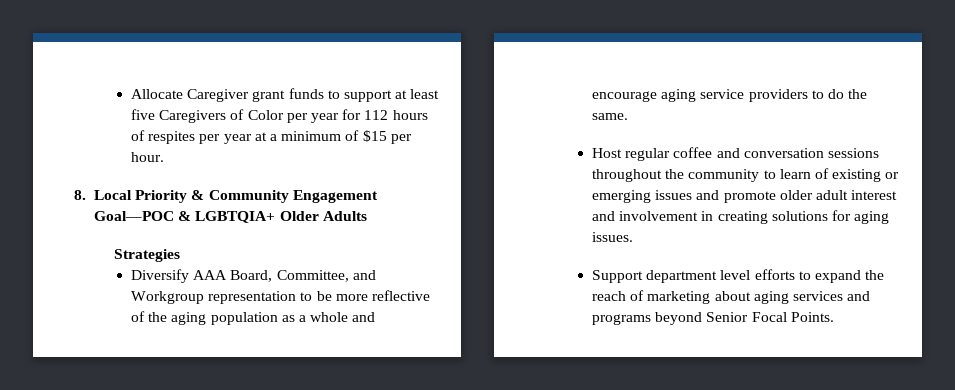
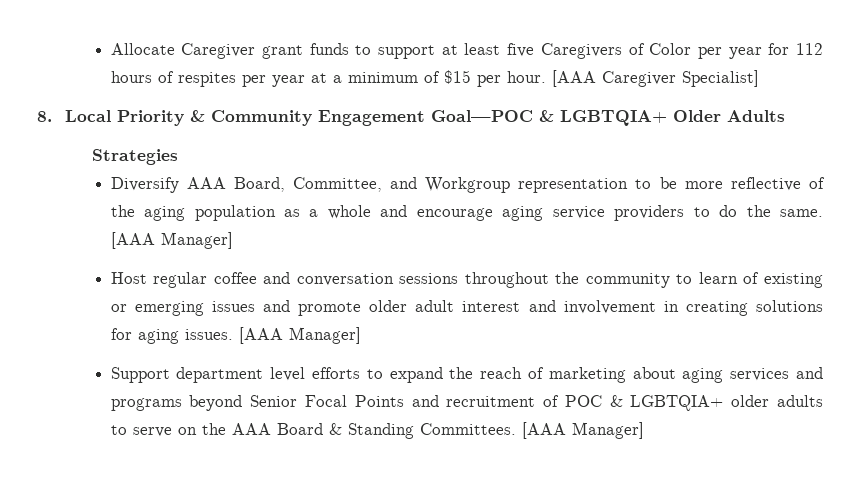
(165, 157) none -> [551,70,759,87] [AAA Caregiver Specialist]
(629, 116) none -> [110,232,233,249] [AAA Manager]
(634, 237) none -> [238,327,361,344] [AAA Manager]
[790,312,834,322] Points. -> [354,395,823,411] [110,422,644,439] Points and recruitment of POC & LGBTQIA+ older adults to serve on the AAA Board & Standing Committees. [AAA Manager]

